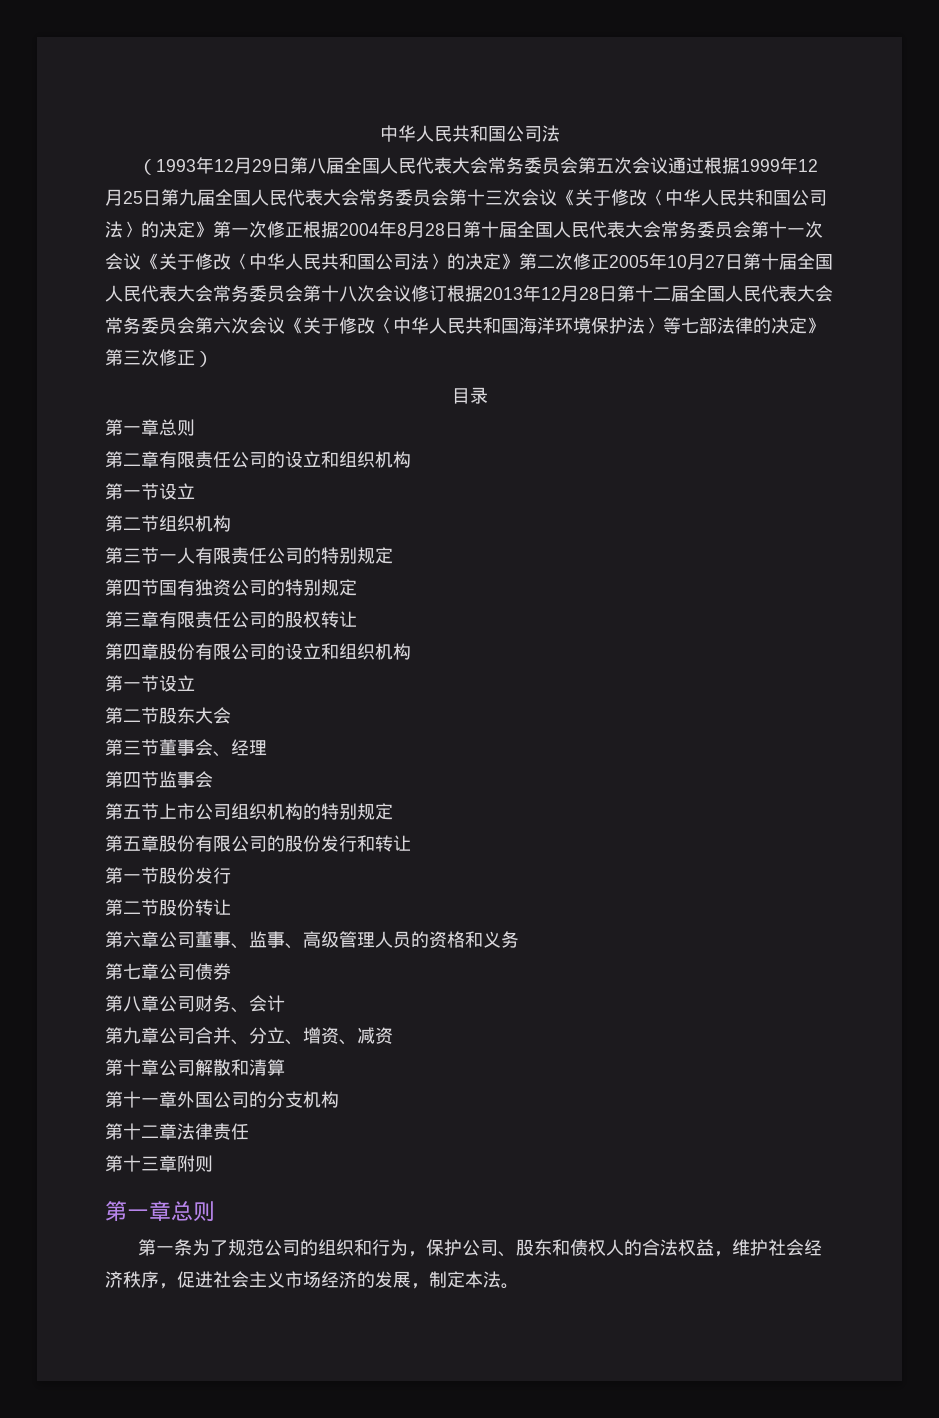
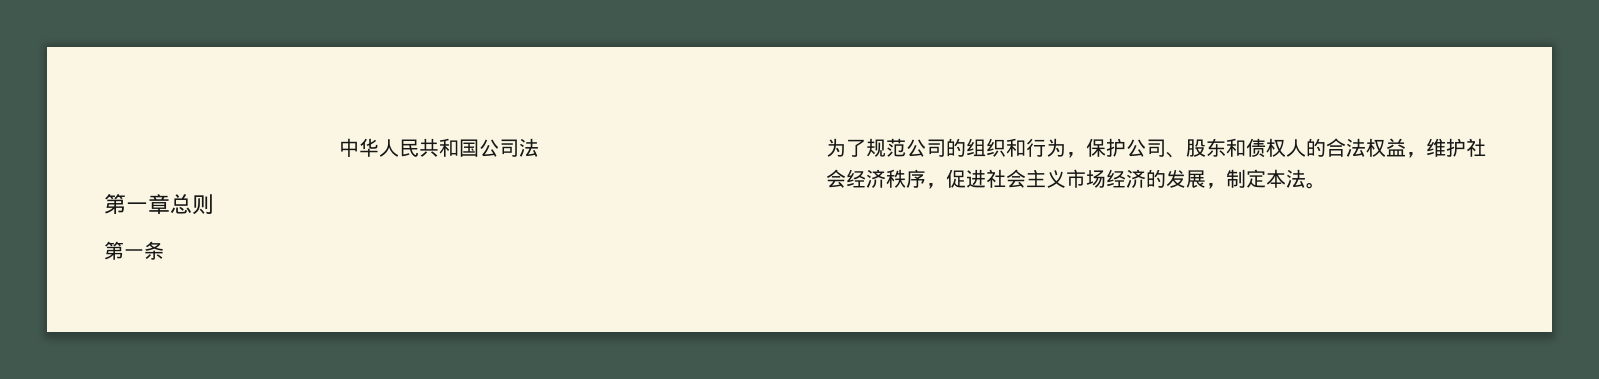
[379,125,560,142] [138,157,819,175] [105,189,827,206] [105,221,823,238] [105,253,833,270] [105,285,833,302] [105,317,825,334] [105,349,213,367] [451,387,488,404] [105,419,195,436] [105,451,411,468] [105,483,195,500] [105,515,231,532] [105,547,393,564] [105,579,357,596] [105,611,357,628] [105,643,411,660] [105,675,195,692] [105,707,231,724] [105,739,267,757] [105,771,213,788] [105,803,393,820] [105,835,411,852] [105,867,231,884] [105,899,231,916] [105,931,519,949] [105,963,231,980] [105,995,285,1013] [105,1027,393,1045] [105,1059,285,1076] [105,1091,339,1108] [105,1123,249,1140] [105,1155,213,1172] 中华人民共和国公司法 // （1993年12月29日第八届全国人民代表大会常务委员会第五次会议通过根据1999年12月25日第九届全国人民代表大会常务委员会第十三次会议《关于修改〈中华人民共和国公司法〉的决定》第一次修正根据2004年8月28日第十届全国人民代表大会常务委员会第十一次会议《关于修改〈中华人民共和国公司法〉的决定》第二次修正2005年10月27日第十届全国人民代表大会常务委员会第十八次会议修订根据2013年12月28日第十二届全国人民代表大会常务委员会第六次会议《关于修改〈中华人民共和国海洋环境保护法〉等七部法律的决定》第三次修正） // 目录 // 第一章总则 // 第二章有限责任公司的设立和组织机构 // 第一节设立 // 第二节组织机构 // 第三节一人有限责任公司的特别规定 // 第四节国有独资公司的特别规定 // 第三章有限责任公司的股权转让 // 第四章股份有限公司的设立和组织机构 // 第一节设立 // 第二节股东大会 // 第三节董事会、经理 // 第四节监事会 // 第五节上市公司组织机构的特别规定 // 第五章股份有限公司的股份发行和转让 // 第一节股份发行 // 第二节股份转让 // 第六章公司董事、监事、高级管理人员的资格和义务 // 第七章公司债券 // 第八章公司财务、会计 // 第九章公司合并、分立、增资、减资 // 第十章公司解散和清算 // 第十一章外国公司的分支机构 // 第十二章法律责任 // 第十三章附则 -> [338,138,539,157] 中华人民共和国公司法
(193, 1247) none -> (164, 250) //

